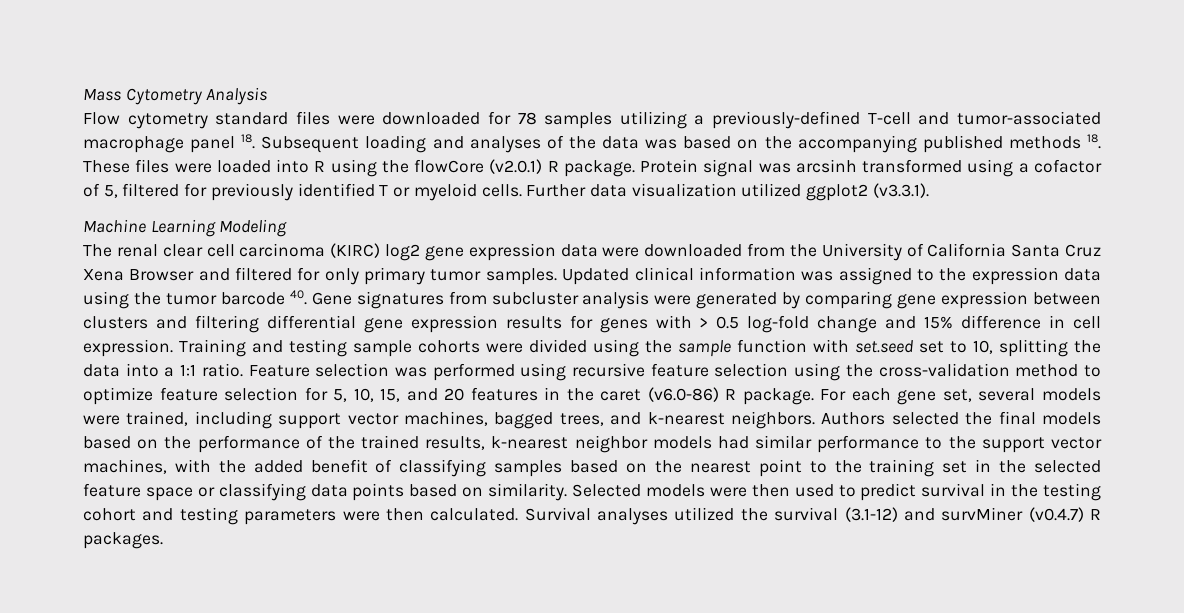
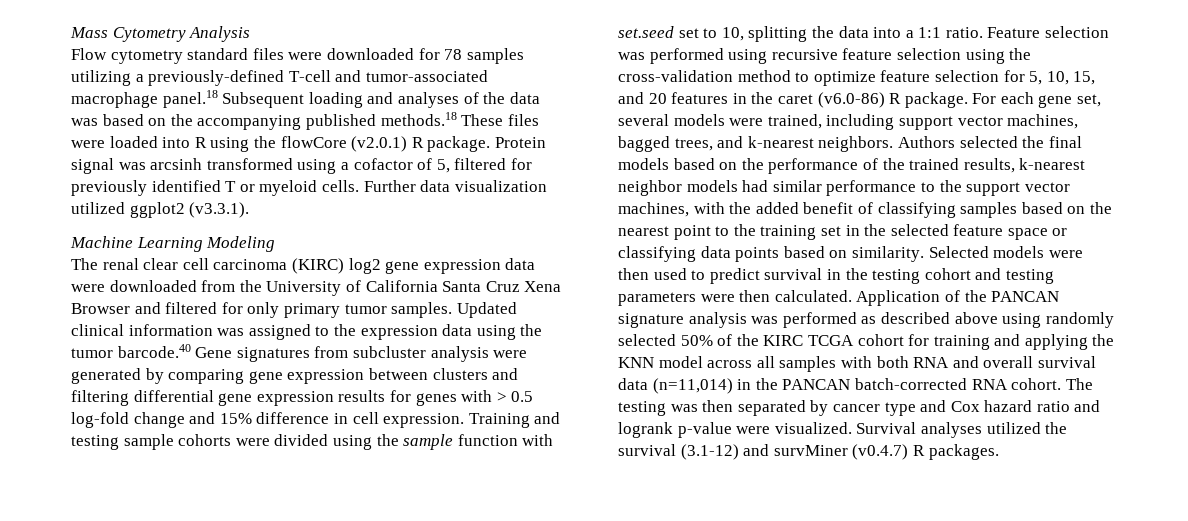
[190,134,256,153] panel 18. -> [162,90,218,108] panel.18
[1008,134,1101,149] methods 18. -> [380,112,457,126] methods.18
[220,290,307,305] barcode 40. -> [117,344,191,358] barcode.40
(519, 514) none -> [856,290,1060,306] [618,312,1114,328] [618,334,1115,350] [618,356,1096,372] [618,378,1093,394] [618,400,1101,416] [618,422,852,438] Application of the PANCAN signature analysis was performed as described above using randomly selected 50% of the KIRC TCGA cohort for training and applying the KNN model across all samples with both RNA and overall survival data (n=11,014) in the PANCAN batch-corrected RNA cohort. The testing was then separated by cancer type and Cox hazard ratio and logrank p-value were visualized.

